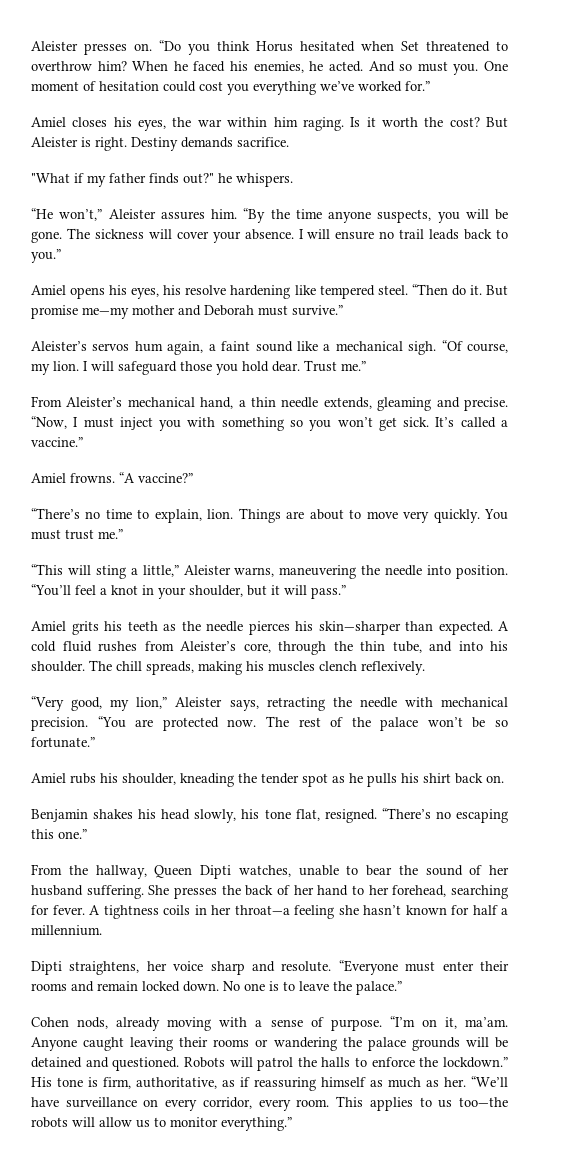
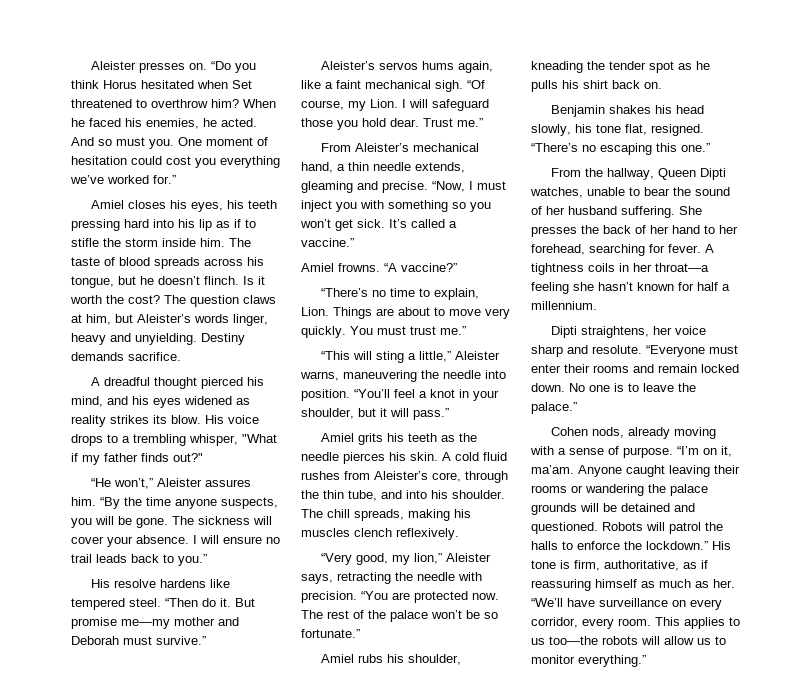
[172,117,344,131] the war within him raging. -> [227,200,278,209] [71,219,256,231] [71,238,251,247] [71,257,264,269] [71,276,239,288] his teeth pressing hard into his lip as if to stifle the storm inside him. The taste of blood spreads across his tongue, but he doesn’t flinch.
[485,117,508,128] [31,137,289,151] But Aleister is right. Destiny demands sacrifice. // -> [164,295,276,307] [71,314,268,326] [71,333,245,345] [71,352,181,361] [91,377,265,389] [71,396,250,408] [71,415,259,427] [71,434,238,446] The question claws at him, but Aleister’s words linger, heavy and unyielding. Destiny demands sacrifice. // A dreadful thought pierced his mind, and his eyes widened as reality strikes its blow. His voice drops to a trembling whisper,
[218,173,293,187] he whispers. -> (203, 457) none
[31,285,291,299] Amiel opens his eyes, his resolve hardening -> [91,579,207,588] His resolve hardens
[134,341,331,355] hum again, a faint sound like a -> [422,61,494,73] [301,80,361,89] hums again, like a faint
[53,361,79,371] lion. -> [370,99,398,108] Lion.
[207,509,234,519] lion. -> [301,307,329,316] Lion.
[318,621,493,635] skin—sharper than expected. -> [410,452,438,461] skin.
[441,697,509,707] mechanical -> (482, 576) none

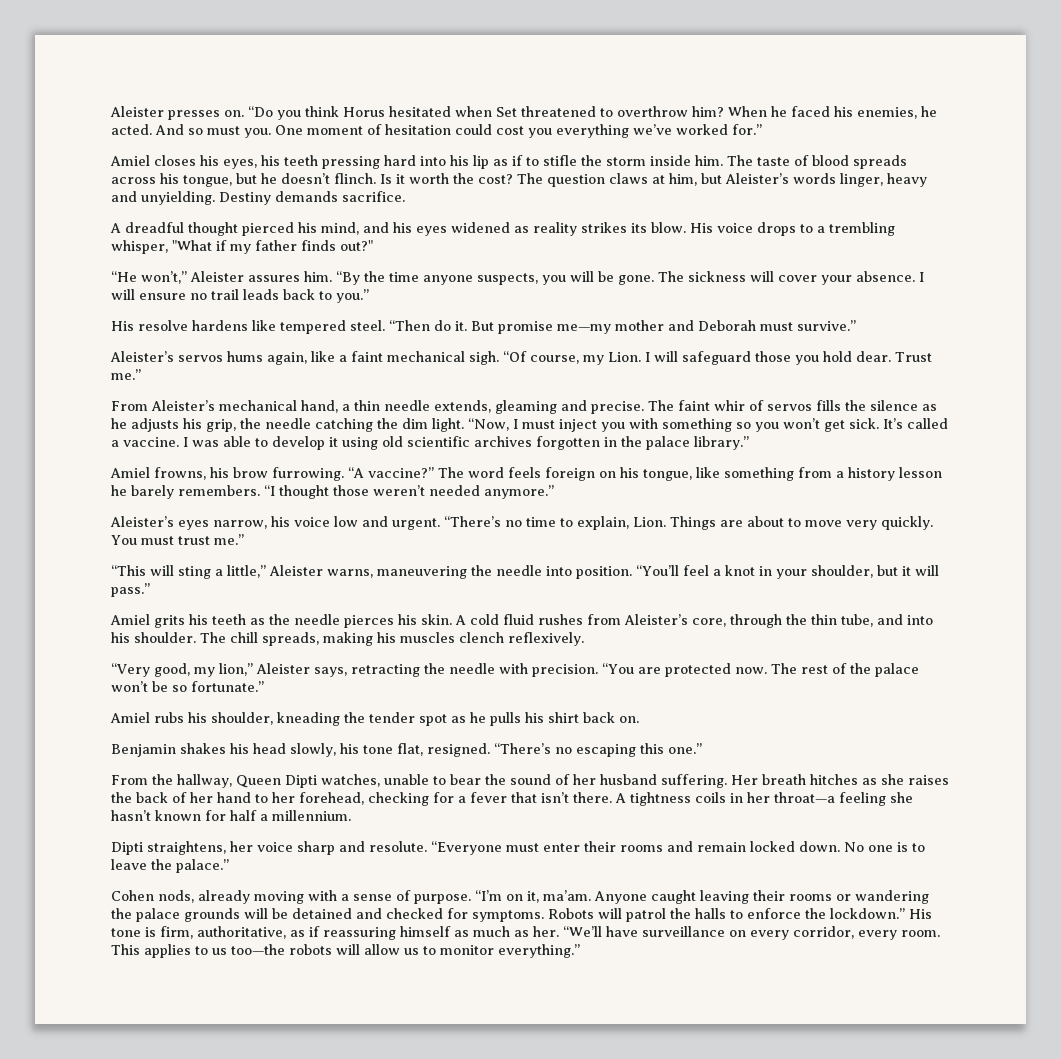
(428, 187) none -> [648,400,937,411] [111,418,464,432] The faint whir of servos fills the silence as he adjusts his grip, the needle catching the dim light.
[301,238,354,247] [301,263,457,272] vaccine.” // Amiel frowns. “A vaccine?” // -> [123,436,749,450] [110,467,942,481] [111,485,554,499] [110,516,440,530] vaccine. I was able to develop it using old scientific archives forgotten in the palace library.” // Amiel frowns, his brow furrowing. “A vaccine?” The word feels foreign on his tongue, like something from a history lesson he barely remembers. “I thought those weren’t needed anymore.” // Aleister’s eyes narrow, his voice low and urgent.
[679,206,702,215] [531,226,577,237] She presses -> [731,774,949,785] Her breath hitches as she raises
[589,244,701,256] searching for fever. -> [368,792,612,806] checking for a fever that isn’t there.
[531,522,598,534] questioned. -> [386,908,544,922] checked for symptoms.

